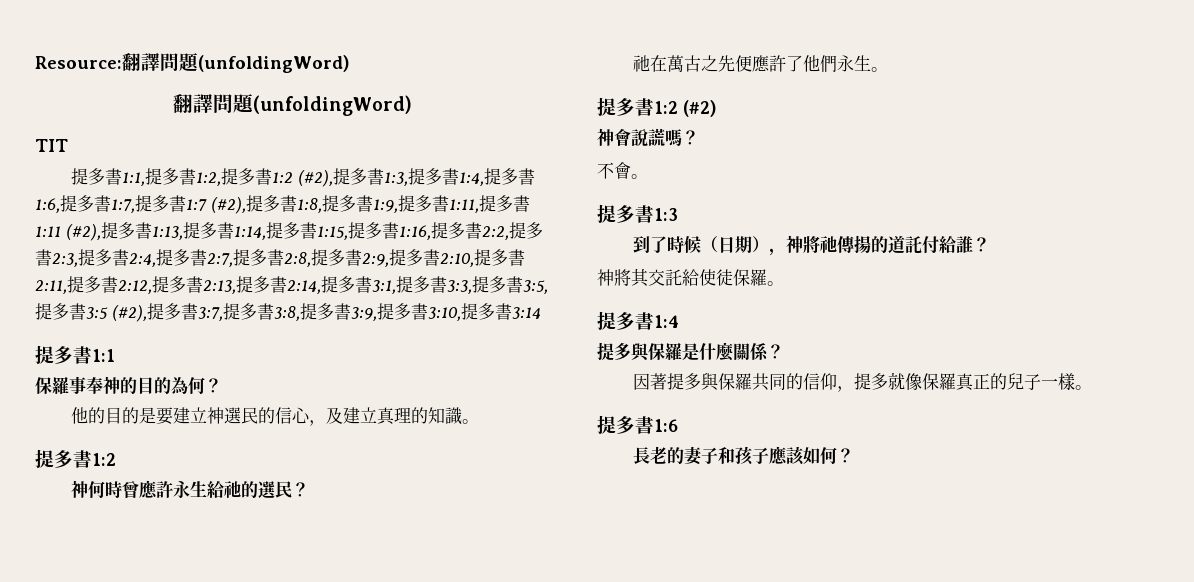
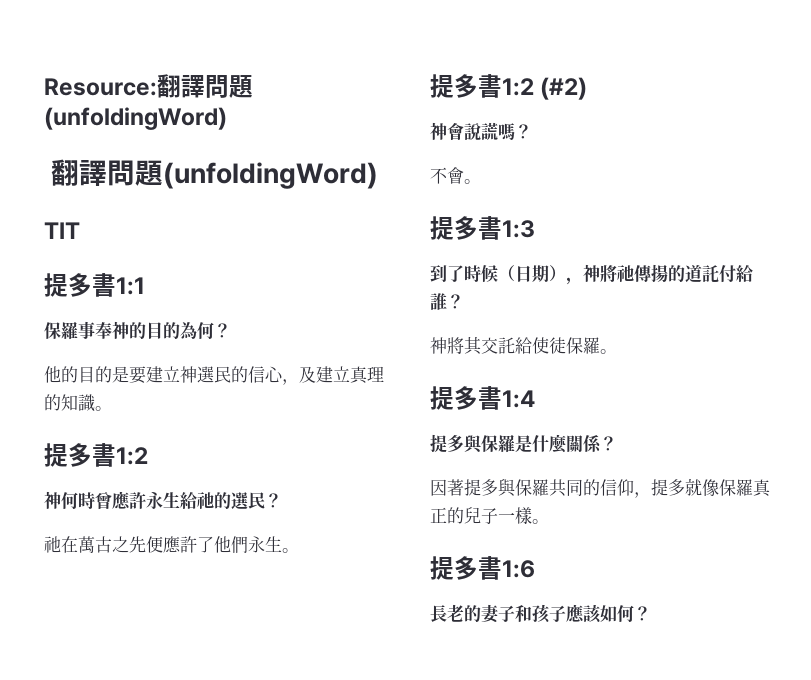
[71,168,535,187] [35,195,530,214] [35,222,543,241] [35,249,525,267] [35,276,548,294] [35,303,541,322] // 提多書1:1,提多書1:2,提多書1:2 (#2),提多書1:3,提多書1:4,提多書1:6,提多書1:7,提多書1:7 (#2),提多書1:8,提多書1:9,提多書1:11,提多書1:11 (#2),提多書1:13,提多書1:14,提多書1:15,提多書1:16,提多書2:2,提多書2:3,提多書2:4,提多書2:7,提多書2:8,提多書2:9,提多書2:10,提多書2:11,提多書2:12,提多書2:13,提多書2:14,提多書3:1,提多書3:3,提多書3:5,提多書3:5 (#2),提多書3:7,提多書3:8,提多書3:9,提多書3:10,提多書3:14 -> (80, 230) none

